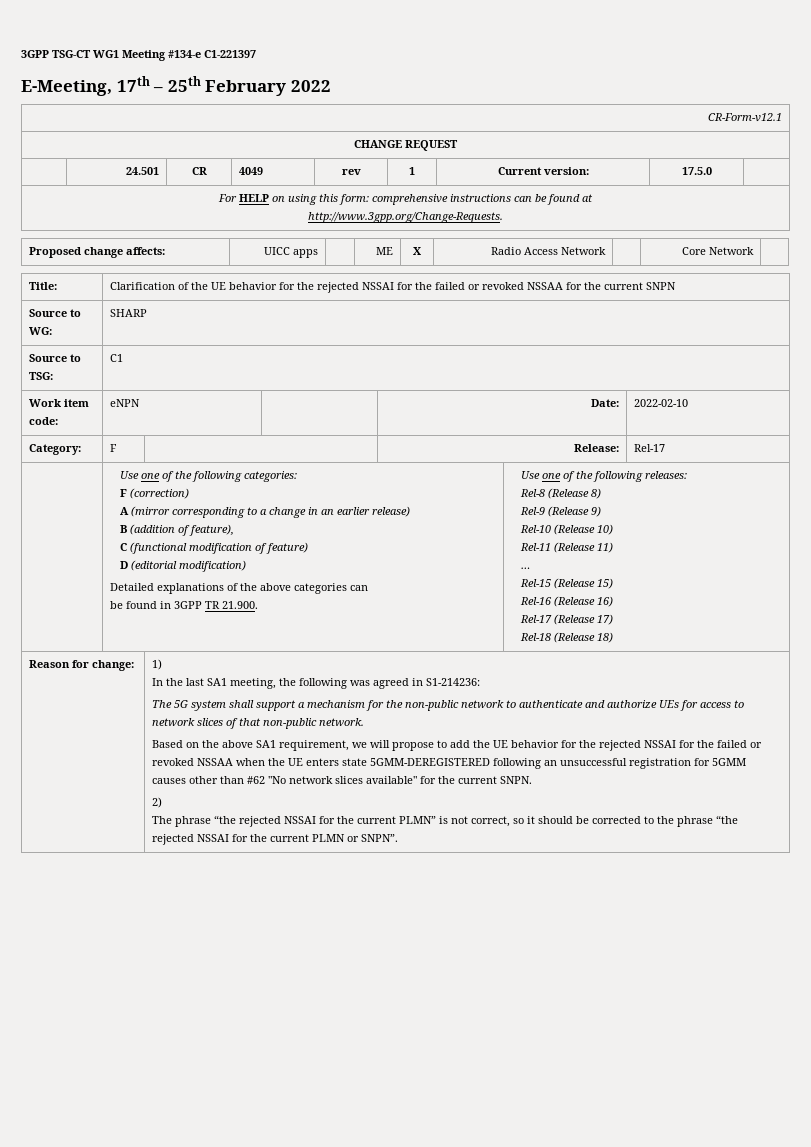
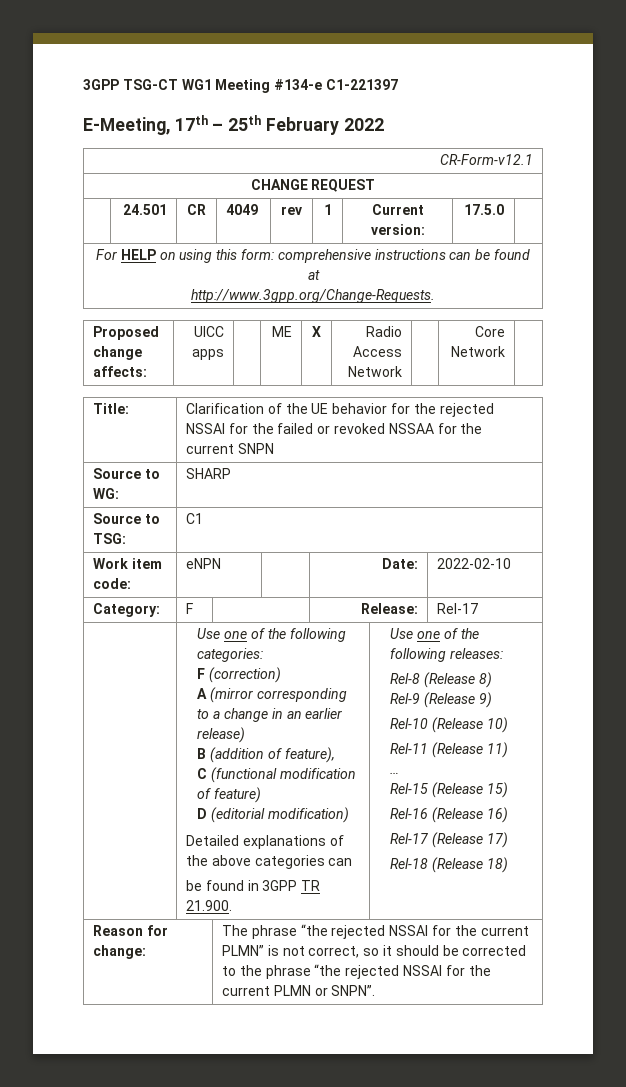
[151,659,162,670] [151,678,480,689] [151,700,744,711] [151,718,364,729] [151,740,762,751] [151,758,746,769] [151,776,532,784] [151,797,162,808] 1) // In the last SA1 meeting, the following was agreed in S1-214236: // The 5G system shall support a mechanism for the non-public network to authenticate and authorize UEs for access to network slices of that non-public network. // Based on the above SA1 requirement, we will propose to add the UE behavior for the rejected NSSAI for the failed or revoked NSSAA when the UE enters state 5GMM-DEREGISTERED following an unsuccessful registration for 5GMM causes other than #62 "No network slices available" for the current SNPN. // 2) // -> (147, 952) none

